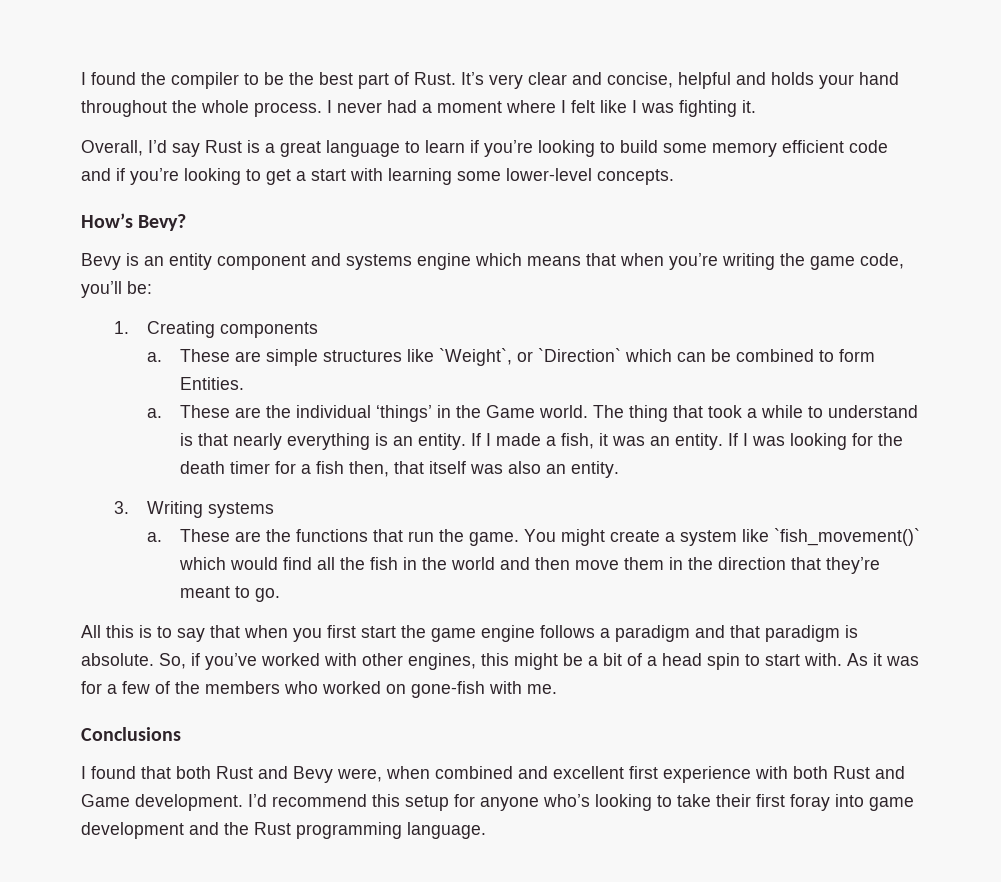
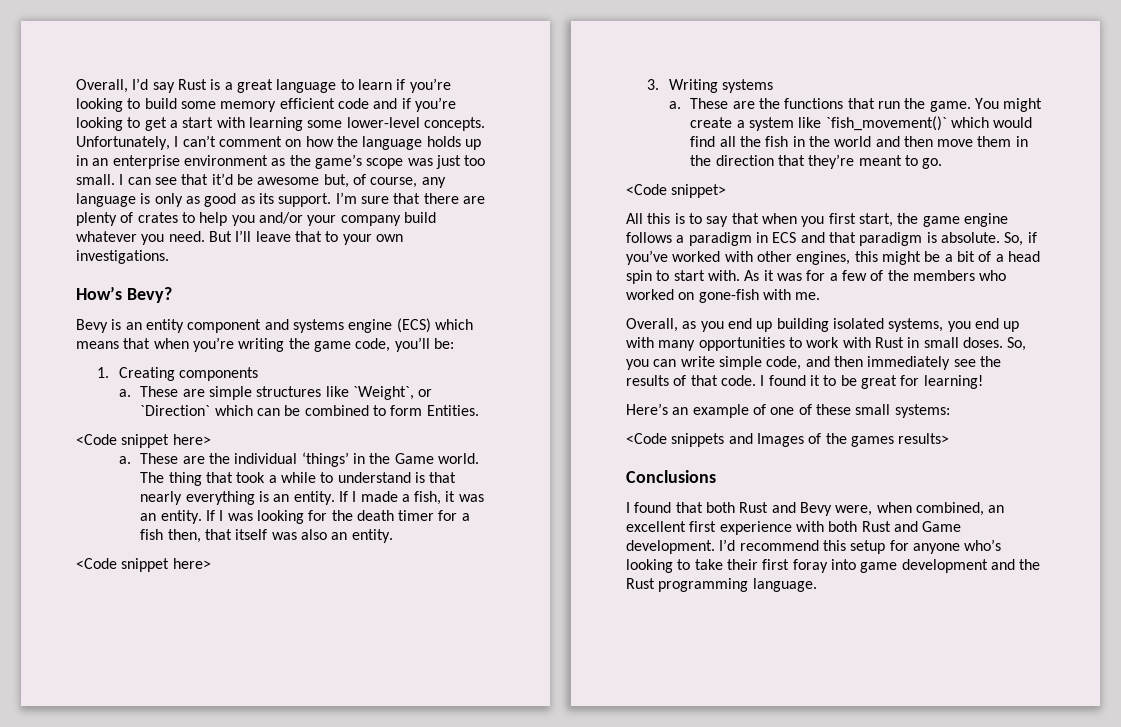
[81,72,899,89] [81,100,756,117] I found the compiler to be the best part of Rust. It’s very clear and concise, helpful and holds your hand throughout the whole process. I never had a moment where I felt like I was fighting it. // -> (76, 86) none
(674, 177) none -> [76,135,481,150] [76,154,486,169] [76,173,446,188] [76,192,485,207] [76,212,436,226] [76,230,403,245] [76,250,169,264] Unfortunately, I can’t comment on how the language holds up in an enterprise environment as the game’s scope was just too small. I can see that it’d be awesome but, of course, any language is only as good as its support. I’m sure that there are plenty of crates to help you and/or your company build whatever you need. But I’ll leave that to your own investigations.
(471, 261) none -> [396,318,431,333] (ECS)
(244, 383) none -> [76,434,211,448] // <Code snippet here>
(619, 469) none -> [76,558,211,572] // <Code snippet here>
(280, 595) none -> [626,184,727,198] // <Code snippet>
[361,626,396,638] start -> [858,213,893,227] start,
(690, 633) none -> [755,232,797,243] in ECS
(557, 689) none -> [626,318,1020,332] [626,337,1027,351] [626,356,1001,370] [626,375,983,389] [626,403,950,418] [626,433,950,447] // Overall, as you end up building isolated systems, you end up with many opportunities to work with Rust in small doses. So, you can write simple code, and then immediately see the results of that code. I found it to be great for learning! // Here’s an example of one of these small systems: // <Code snippets and Images of the games results>
[435,766,548,779] combined and -> [915,502,1005,516] combined, an

